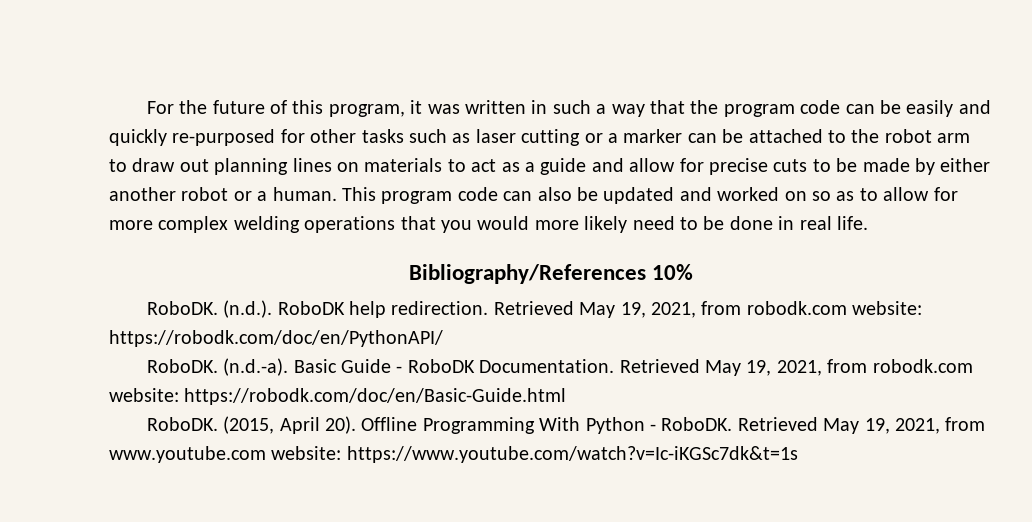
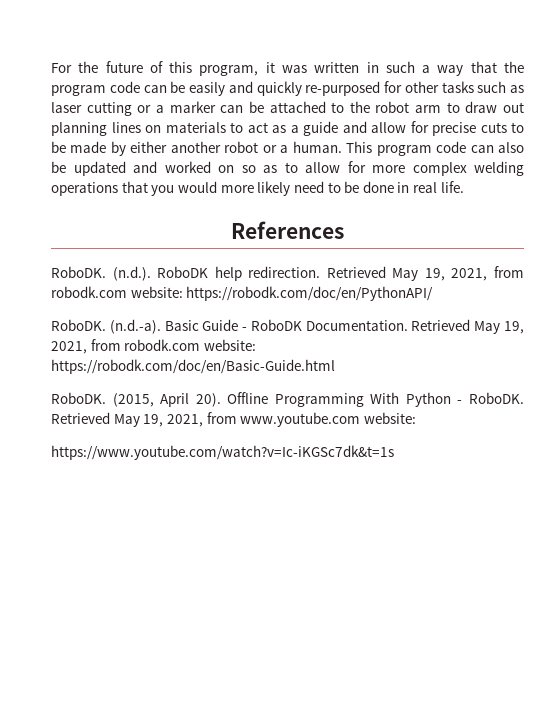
[408,264,694,284] Bibliography/References 10% -> [231,221,344,239] References
(342, 453) none -> (416, 418) //

